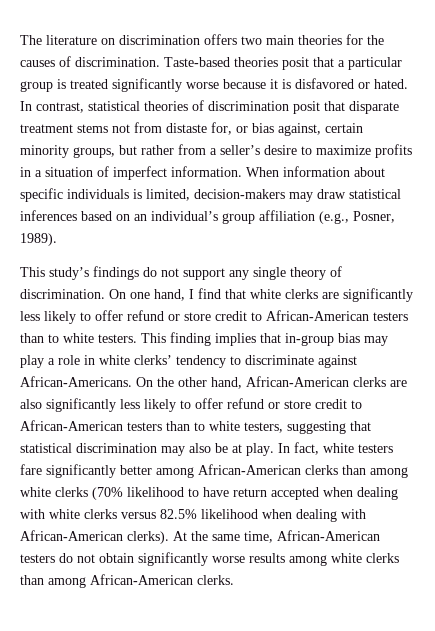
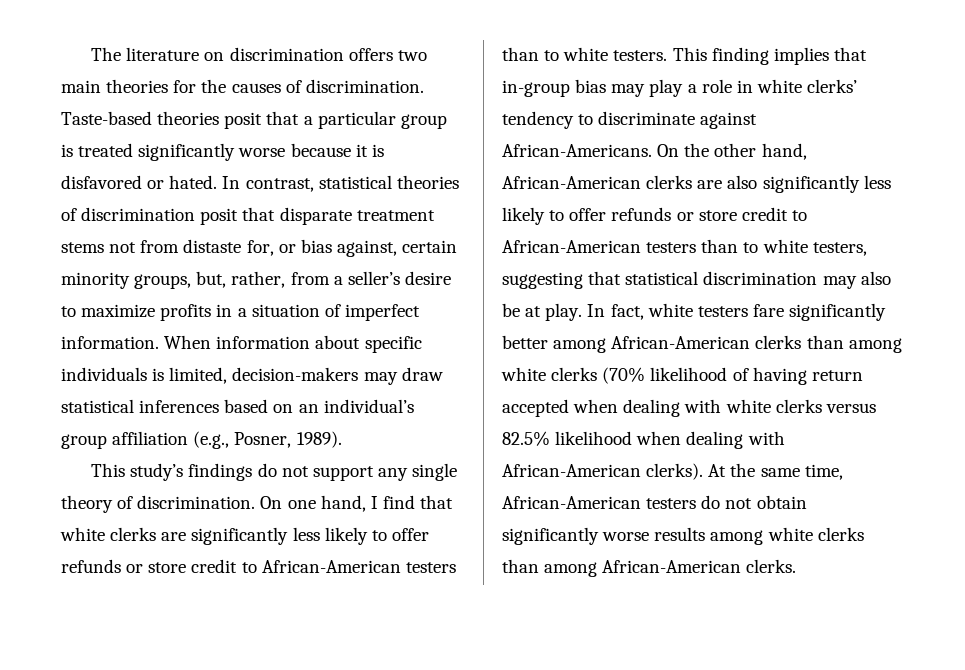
[119,145,174,155] but rather -> [196,271,286,288] but, rather,
[127,310,164,321] refund -> [61,559,121,573] refunds
[227,398,264,409] refund -> [611,207,672,221] refunds
[188,487,229,497] to have -> [732,367,807,385] of having

